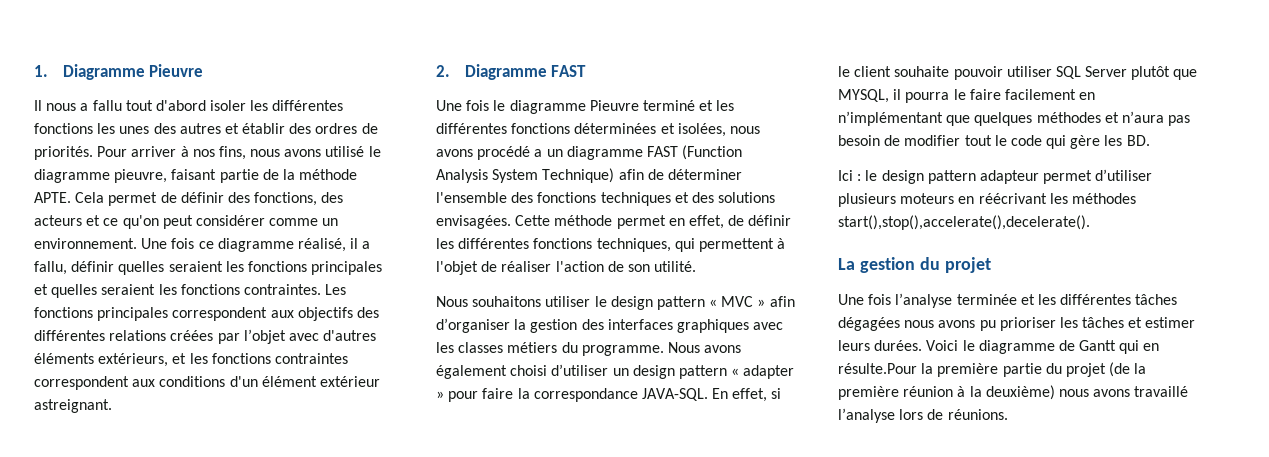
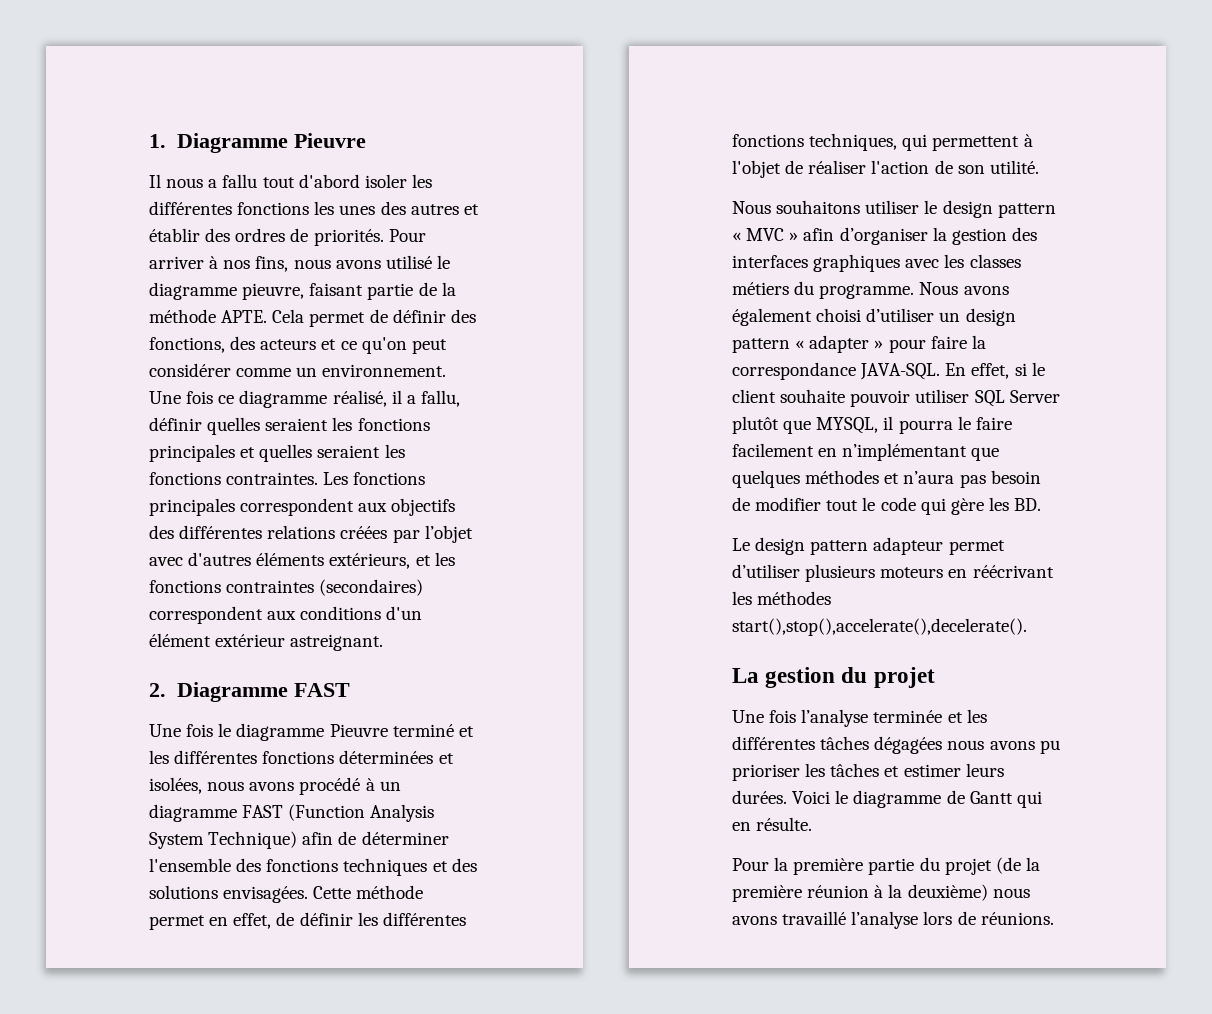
(348, 358) none -> [319,579,424,596] (secondaires)
[534,149,543,157] a -> [365,778,375,791] à
[838,170,878,181] Ici : le -> [732,538,750,551] Le
[838,363,917,374] résulte.Pour -> [756,817,813,831] [732,858,769,871] résulte. // Pour

